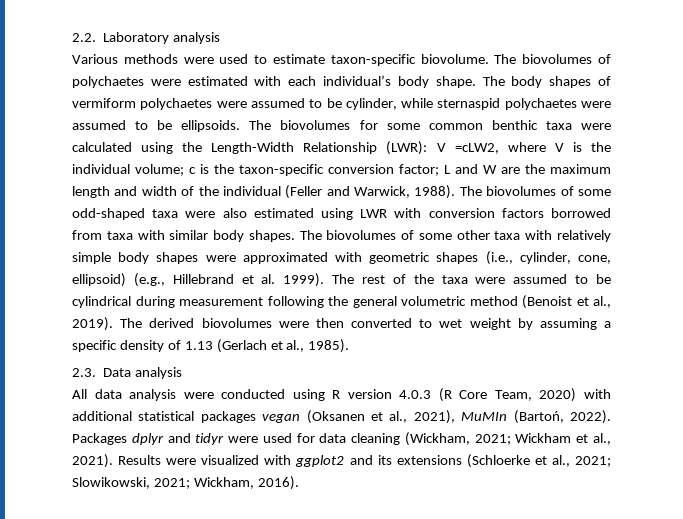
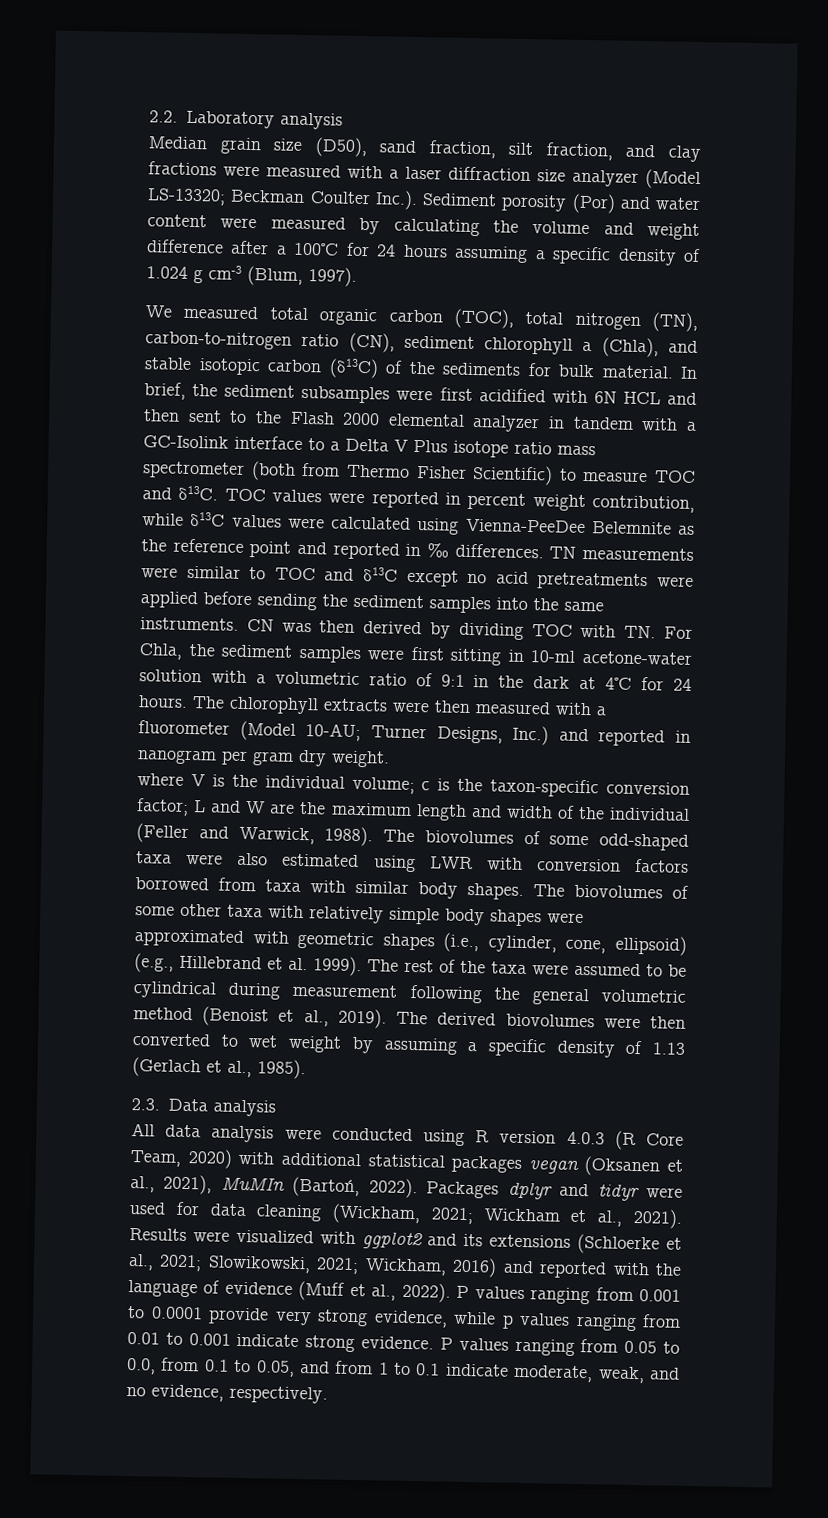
[72,54,611,66] [72,75,611,88] [72,98,612,110] [72,120,611,132] [72,141,499,155] Various methods were used to estimate taxon-specific biovolume. The biovolumes of polychaetes were estimated with each individual’s body shape. The body shapes of vermiform polychaetes were assumed to be cylinder, while sternaspid polychaetes were assumed to be ellipsoids. The biovolumes for some common benthic taxa were calculated using the Length-Width Relationship (LWR): V =cLW2, -> [148,136,701,163] [148,161,701,190] [147,188,701,214] [147,214,700,240] [146,239,701,266] [146,265,357,287] [145,305,698,332] [145,331,698,358] [144,357,698,379] [144,382,698,405] [143,409,697,433] [143,435,596,458] [142,461,696,486] [142,485,695,513] [142,511,695,535] [141,538,694,561] [141,565,694,591] [140,591,604,614] [140,617,693,640] [139,643,692,666] [139,669,692,691] [138,695,606,716] [138,720,691,747] [137,749,390,768] Median grain size (D50), sand fraction, silt fraction, and clay fractions were measured with a laser diffraction size analyzer (Model LS-13320; Beckman Coulter Inc.). Sediment porosity (Por) and water content were measured by calculating the volume and weight difference after a 100℃ for 24 hours assuming a specific density of 1.024 g cm-3 (Blum, 1997). // We measured total organic carbon (TOC), total nitrogen (TN), carbon-to-nitrogen ratio (CN), sediment chlorophyll a (Chla), and stable isotopic carbon (δ13C) of the sediments for bulk material. In brief, the sediment subsamples were first acidified with 6N HCL and then sent to the Flash 2000 elemental analyzer in tandem with a GC-Isolink interface to a Delta V Plus isotope ratio mass spectrometer (both from Thermo Fisher Scientific) to measure TOC and δ13C. TOC values were reported in percent weight contribution, while δ13C values were calculated using Vienna-PeeDee Belemnite as the reference point and reported in ‰ differences. TN measurements were similar to TOC and δ13C except no acid pretreatments were applied before sending the sediment samples into the same instruments. CN was then derived by dividing TOC with TN. For Chla, the sediment samples were first sitting in 10-ml acetone-water solution with a volumetric ratio of 9:1 in the dark at 4℃ for 24 hours. The chlorophyll extracts were then measured with a fluorometer (Model 10-AU; Turner Designs, Inc.) and reported in nanogram per gram dry weight. //
[257,476,299,490] 2016). -> [452,1257,683,1279] [128,1280,681,1305] [128,1305,681,1332] [127,1331,680,1356] [127,1357,680,1384] [126,1384,328,1404] 2016) and reported with the language of evidence (Muff et al., 2022). P values ranging from 0.001 to 0.0001 provide very strong evidence, while p values ranging from 0.01 to 0.001 indicate strong evidence. P values ranging from 0.05 to 0.0, from 0.1 to 0.05, and from 1 to 0.1 indicate moderate, weak, and no evidence, respectively.

